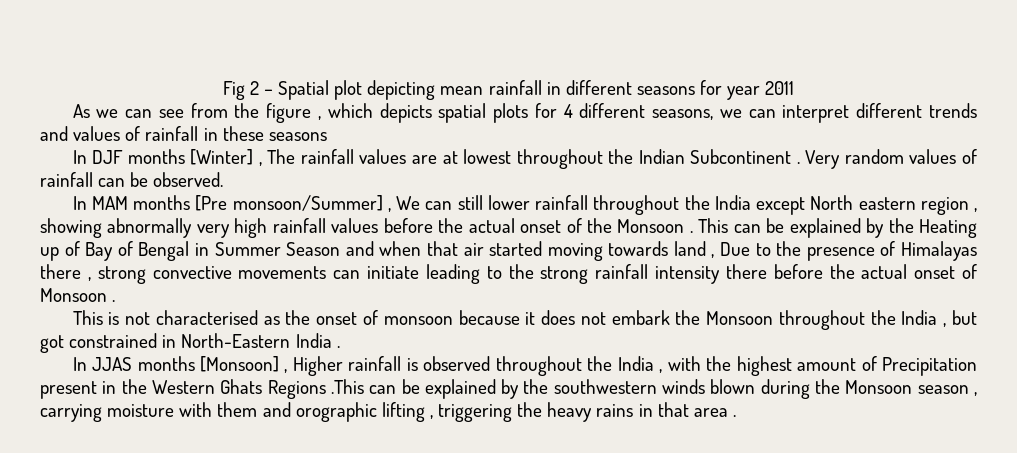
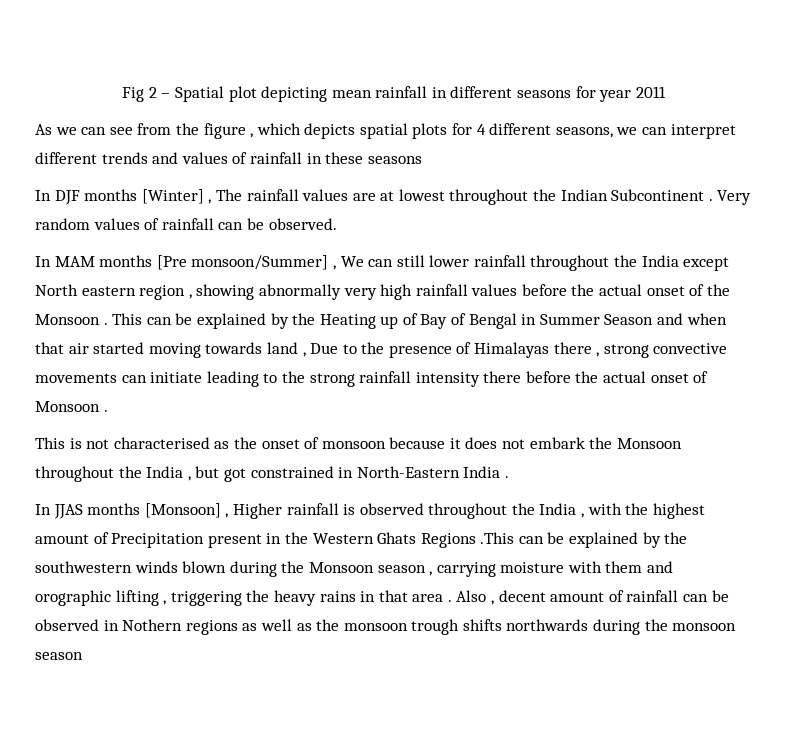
(736, 416) none -> [456,590,729,605] [35,619,737,635] [35,652,83,660] Also , decent amount of rainfall can be observed in Nothern regions as well as the monsoon trough shifts northwards during the monsoon season

